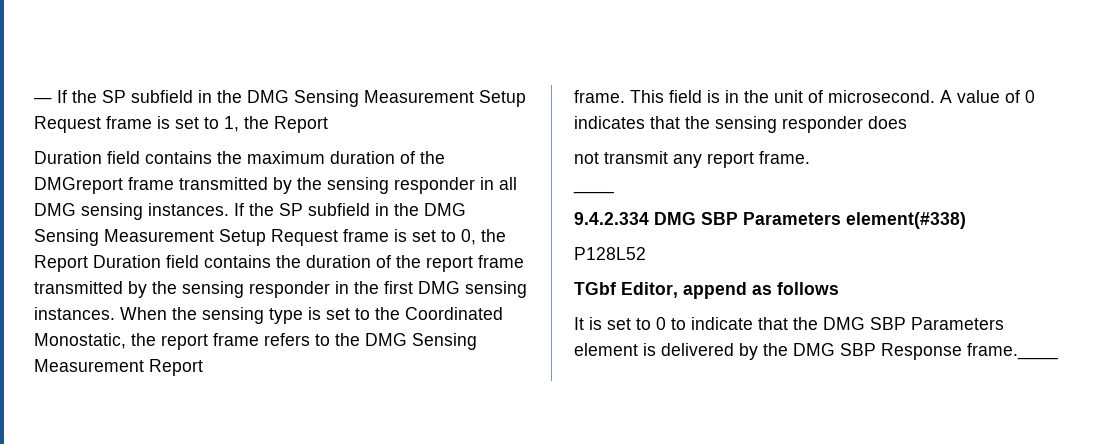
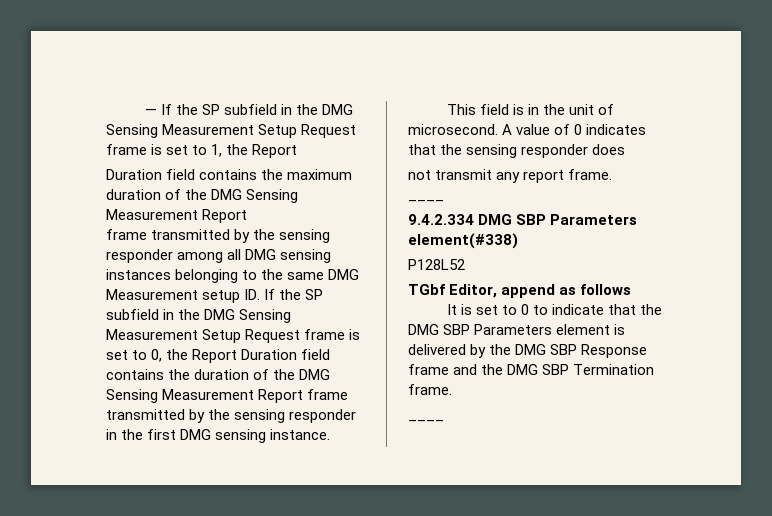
[34,177,494,194] DMGreport frame transmitted by the sensing responder in -> [211,189,299,203] [106,209,248,223] [106,229,331,243] [106,249,224,263] DMG Sensing Measurement Report // frame transmitted by the sensing responder among
[148,203,229,216] instances. -> [106,269,360,283] [106,289,261,303] instances belonging to the same DMG Measurement setup ID.
[426,256,473,272] report -> [299,369,331,380] [106,389,304,403] DMG Sensing Measurement Report
[34,307,503,324] [34,333,477,350] [34,359,203,376] [574,90,625,103] instances. When the sensing type is set to the Coordinated Monostatic, the report frame refers to the DMG Sensing Measurement Report // frame. -> [270,429,331,440] instance. //
[967,343,1058,360] frame.____ -> [408,364,655,375] [408,384,452,395] [408,420,444,422] frame and the DMG SBP Termination frame. // ____

